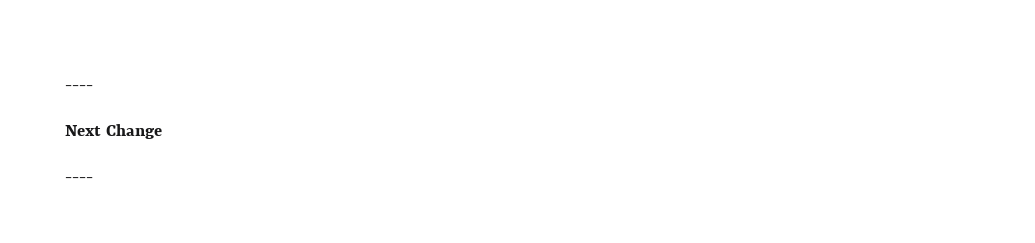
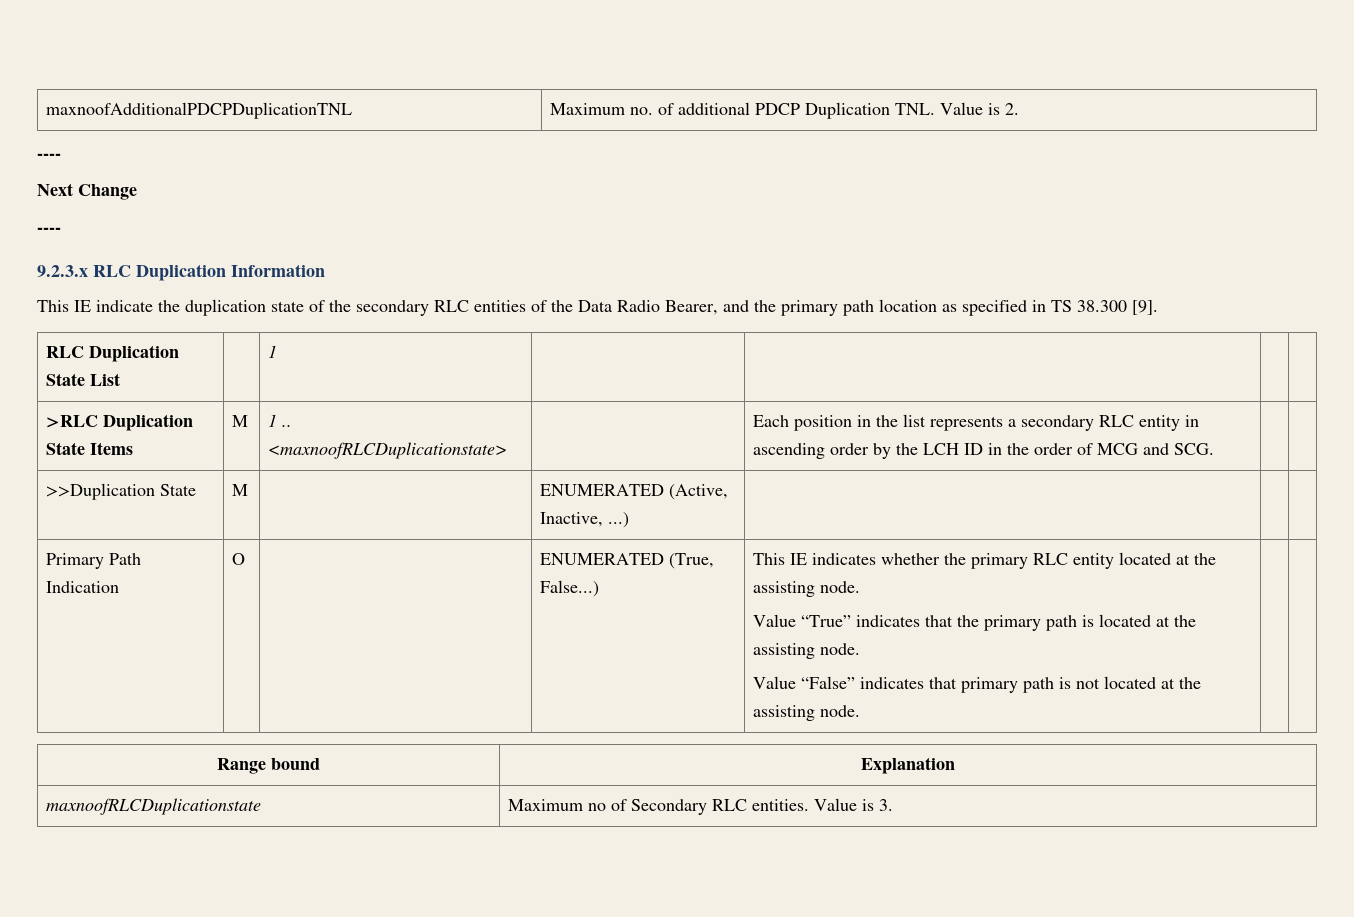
[65,85,93,90] [65,124,162,139] [65,177,93,182] ---- // Next Change // ---- -> [46,102,353,119] [550,102,1020,119] [37,153,61,159] [37,183,137,200] [37,227,61,233] [37,264,325,281] [37,299,1158,316] [46,345,180,362] [46,373,121,386] [268,345,278,358] [46,414,194,431] [46,442,134,455] [232,415,249,427] [268,414,293,427] [268,442,508,459] [753,414,1200,431] [753,443,1215,459] [46,483,197,500] [232,484,249,496] [540,484,729,500] [540,512,630,528] [46,553,142,569] [46,581,120,593] [232,553,246,565] [540,553,715,569] [540,580,600,597] [753,552,1217,569] [753,581,861,597] [753,614,1197,631] [753,643,861,659] [753,676,1202,693] [753,705,861,721] [217,758,320,774] [860,757,955,774] [46,798,262,815] [508,798,894,815] maxnoofAdditionalPDCPDuplicationTNL | Maximum no. of additional PDCP Duplication TNL. Value is 2. // ---- // Next Change // ---- // 9.2.3.x RLC Duplication Information // This IE indicate the duplication state of the secondary RLC entities of the Data Radio Bearer, and the primary path location as specified in TS 38.300 [9]. // RLC Duplication State List | | 1 | | | | // >RLC Duplication State Items | M | 1 .. <maxnoofRLCDuplicationstate> | | Each position in the list represents a secondary RLC entity in ascending order by the LCH ID in the order of MCG and SCG. | | // >>Duplication State | M | | ENUMERATED (Active, Inactive, ...) | | | // Primary Path Indication | O | | ENUMERATED (True, False...) | This IE indicates whether the primary RLC entity located at the assisting node. // Value “True” indicates that the primary path is located at the assisting node. // Value “False” indicates that primary path is not located at the assisting node. | | // Range bound | Explanation // maxnoofRLCDuplicationstate | Maximum no of Secondary RLC entities. Value is 3.

